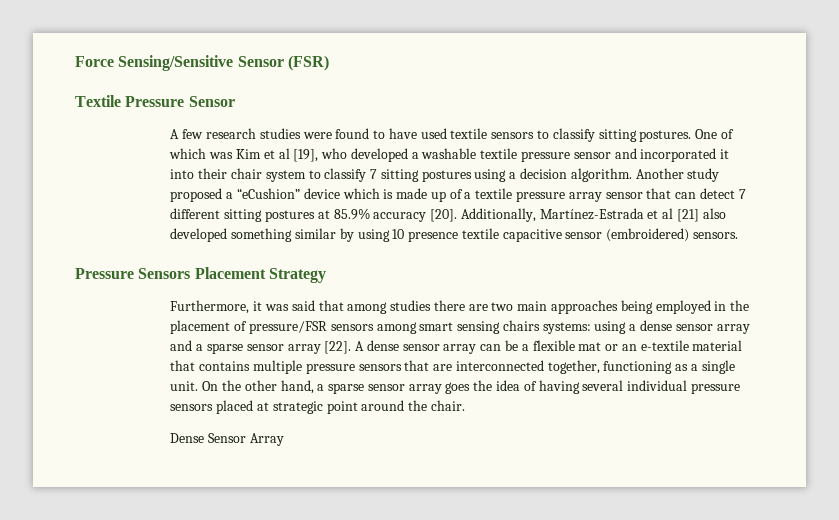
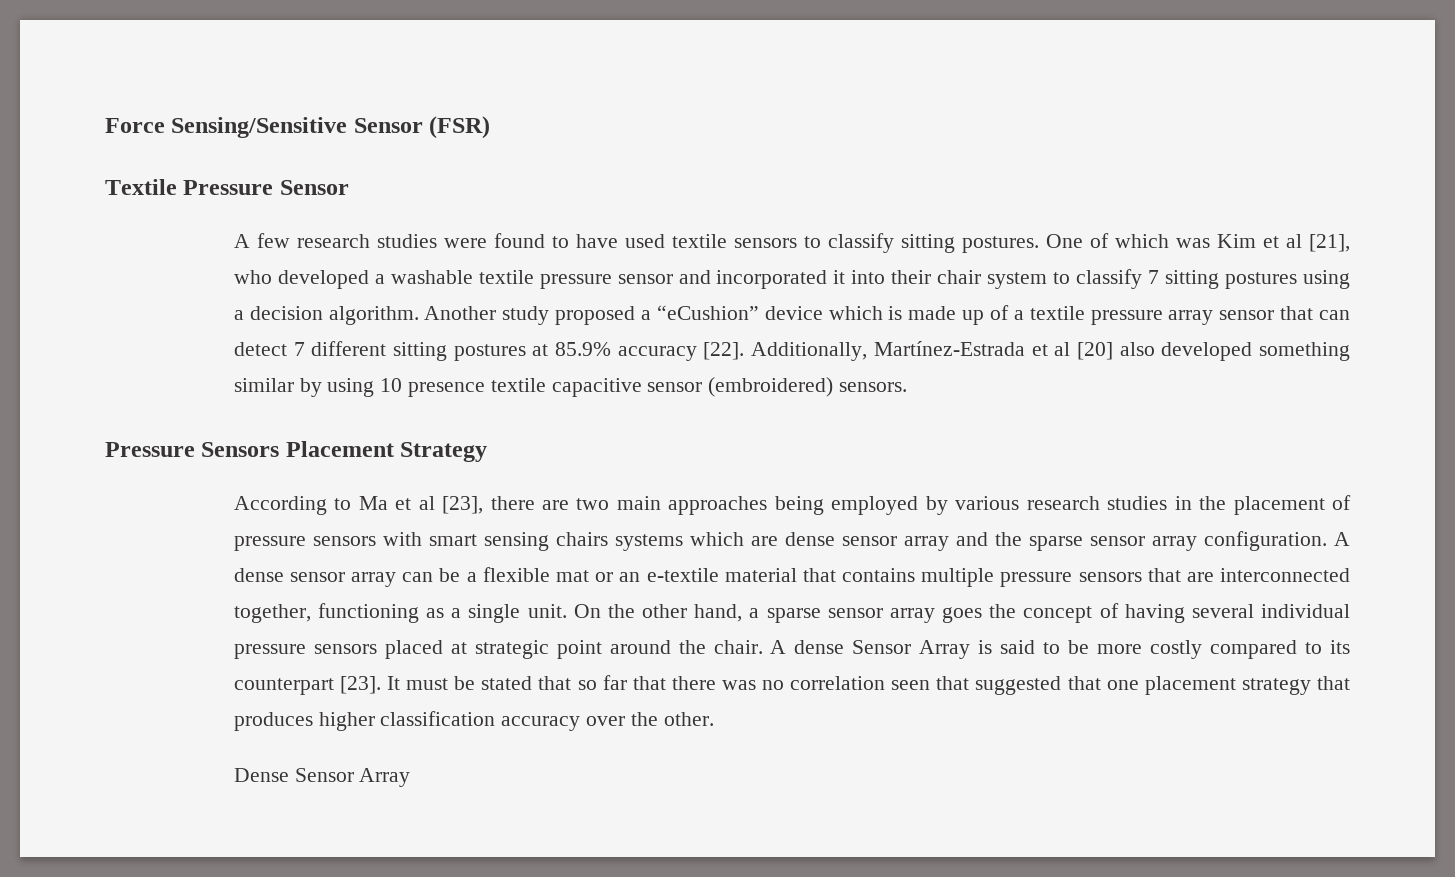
[293,149,319,162] [19], -> [1308,234,1350,252] [21],
[430,209,458,222] [20]. -> [703,342,745,360] [22].
[677,209,700,222] [21] -> [1076,342,1113,360] [20]
[170,300,432,314] Furthermore, it was said that among studies -> [233,496,484,515] According to Ma et al [23],
[714,300,750,311] [170,320,637,334] in the placement of pressure/FSR sensors among smart sensing chairs systems: using a -> [925,495,1351,515] [233,532,778,551] by various research studies in the placement of pressure sensors with smart sensing chairs systems which are
[196,341,352,354] a sparse sensor array [22]. -> [994,531,1327,551] the sparse sensor array configuration.
[496,380,521,391] idea -> [1023,606,1093,623] concept
(465, 405) none -> [770,640,1350,659] [233,675,1350,695] [233,711,714,731] A dense Sensor Array is said to be more costly compared to its counterpart [23]. It must be stated that so far that there was no correlation seen that suggested that one placement strategy that produces higher classification accuracy over the other.

